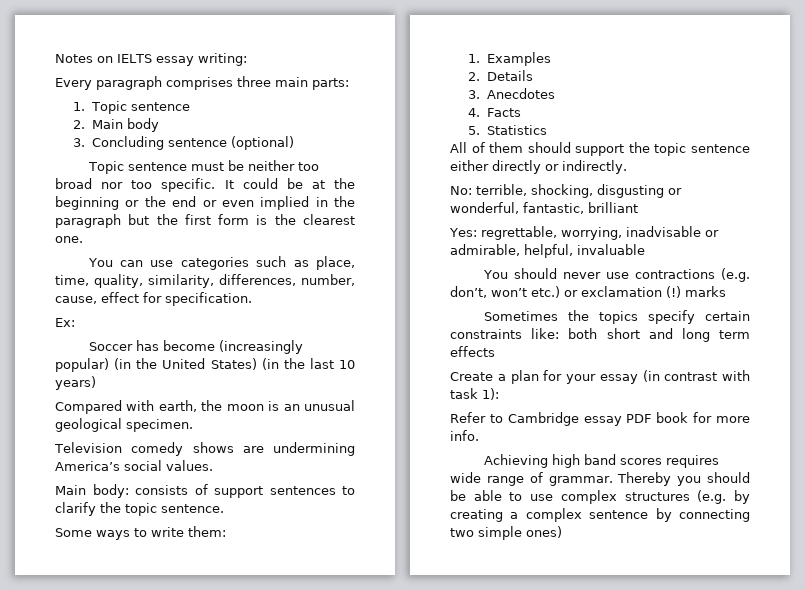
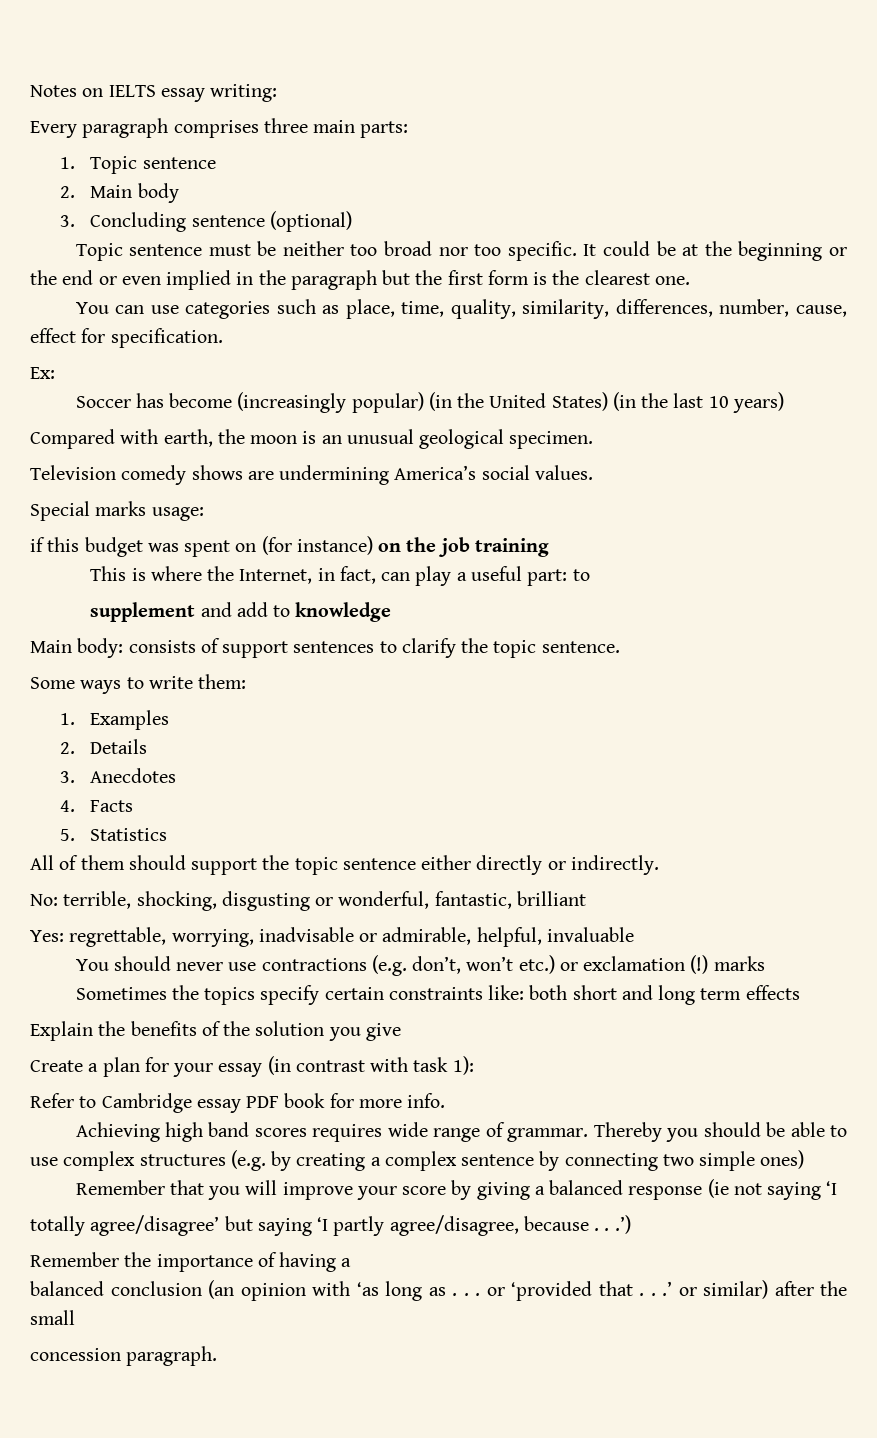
(213, 465) none -> [30,501,204,521] [30,536,549,557] [90,566,590,586] [90,602,392,622] // Special marks usage: // if this budget was spent on (for instance) on the job training // This is where the Internet, in fact, can play a useful part: to // supplement and add to knowledge
(495, 351) none -> [30,1021,401,1041] // Explain the benefits of the solution you give
(562, 532) none -> [75,1179,838,1200] [30,1215,631,1236] [30,1252,352,1272] [30,1280,847,1301] [30,1310,75,1325] [30,1346,218,1366] // Remember that you will improve your score by giving a balanced response (ie not saying ‘I // totally agree/disagree’ but saying ‘I partly agree/disagree, because . . .’) // Remember the importance of having a // balanced conclusion (an opinion with ‘as long as . . . or ‘provided that . . .’ or similar) after the small // concession paragraph.

